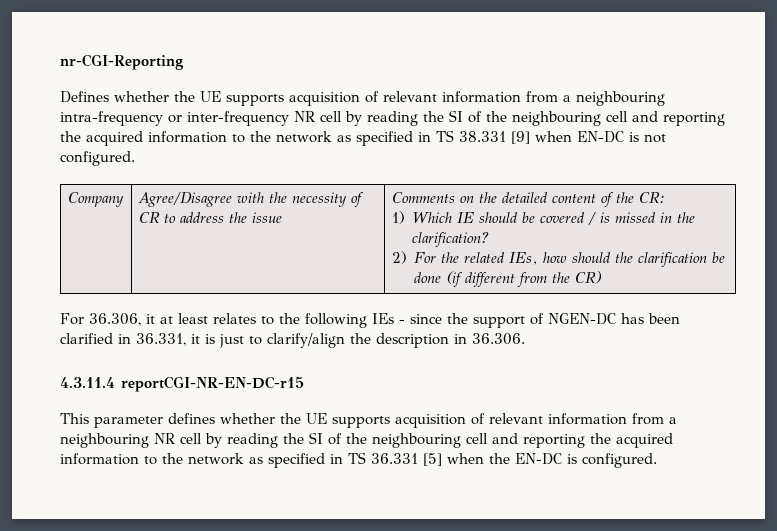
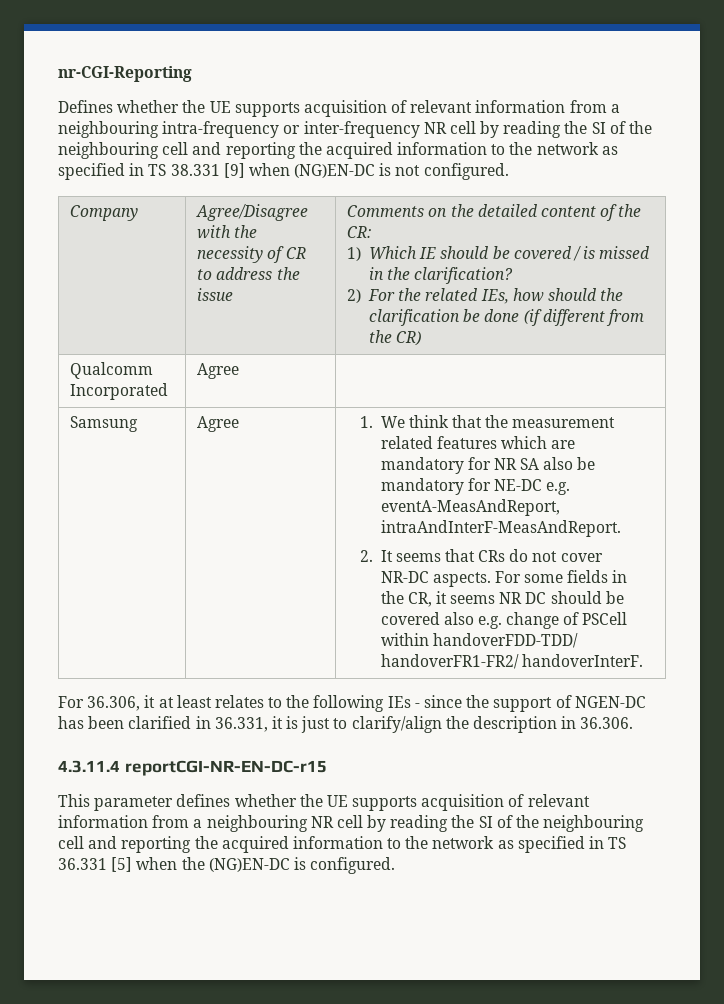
[577,131,624,143] EN-DC -> [294,164,376,178] (NG)EN-DC
(603, 277) none -> [70,362,154,379] [70,383,169,400] [197,363,240,379] [70,416,139,432] [197,416,240,432] [359,415,616,428] [380,436,576,449] [380,457,596,474] [380,478,571,495] [380,499,560,516] [380,520,621,537] [359,549,603,562] [380,570,628,587] [380,591,624,607] [380,612,628,629] [380,633,578,648] [380,654,643,669] // Qualcomm Incorporated | Agree | // Samsung | Agree | 1. We think that the measurement related features which are mandatory for NR SA also be mandatory for NE-DC e.g. eventA-MeasAndReport, intraAndInterF-MeasAndReport. // 2. It seems that CRs do not cover NR-DC aspects. For some fields in the CR, it seems NR DC should be covered also e.g. change of PSCell within handoverFDD-TDD/ handoverFR1-FR2/ handoverInterF.
[515,453,562,465] EN-DC -> [208,858,290,872] (NG)EN-DC

